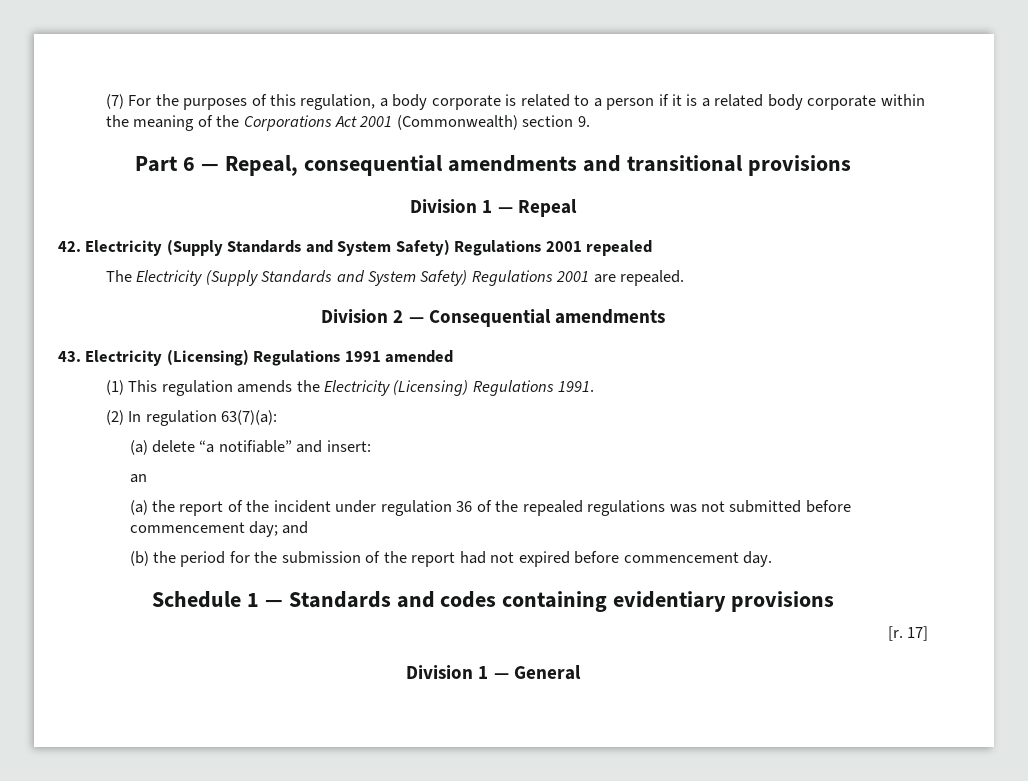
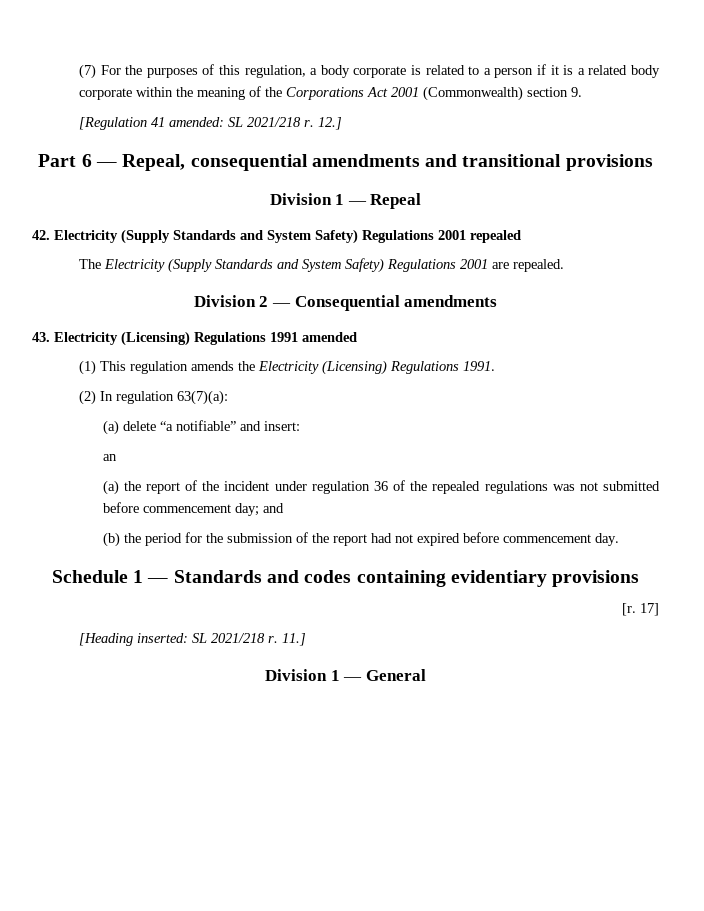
(590, 121) none -> [79,117,343,130] // [Regulation 41 amended: SL 2021/218 r. 12.]
(928, 633) none -> [79,633,307,646] // [Heading inserted: SL 2021/218 r. 11.]

